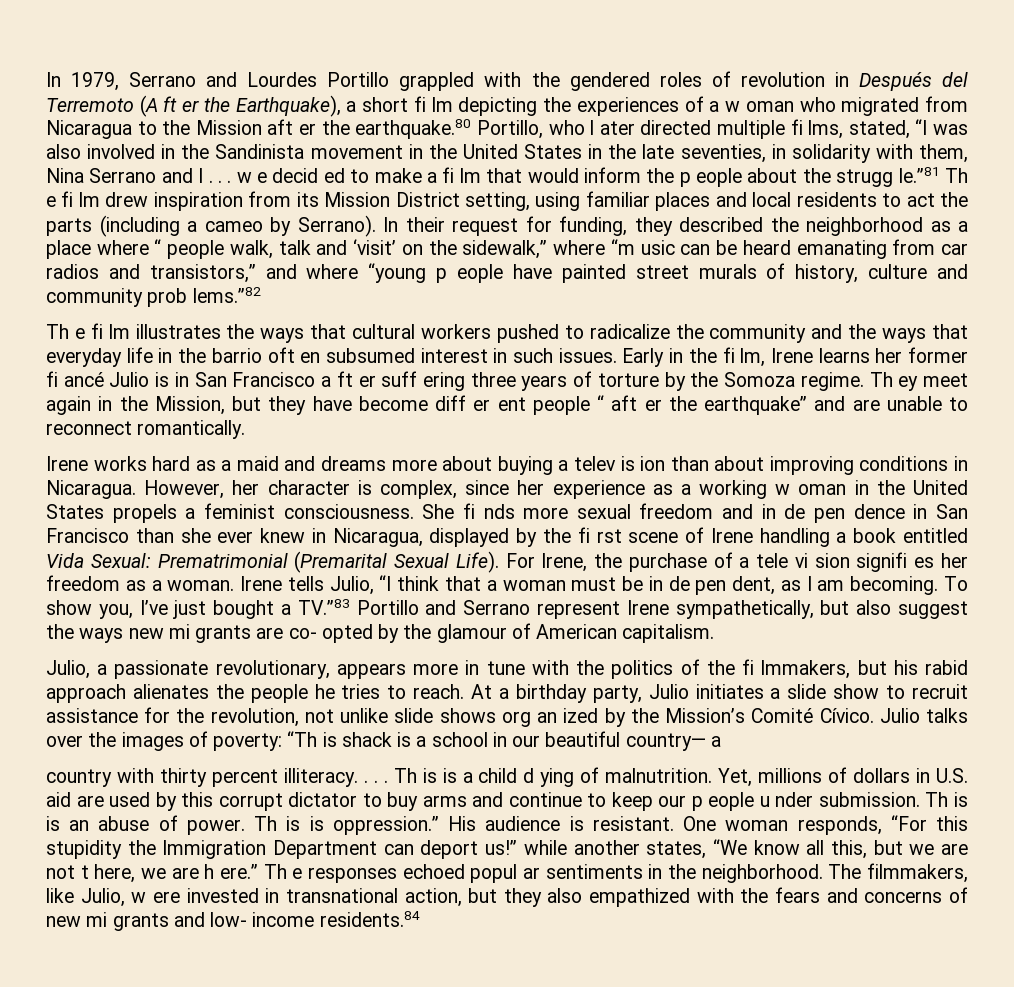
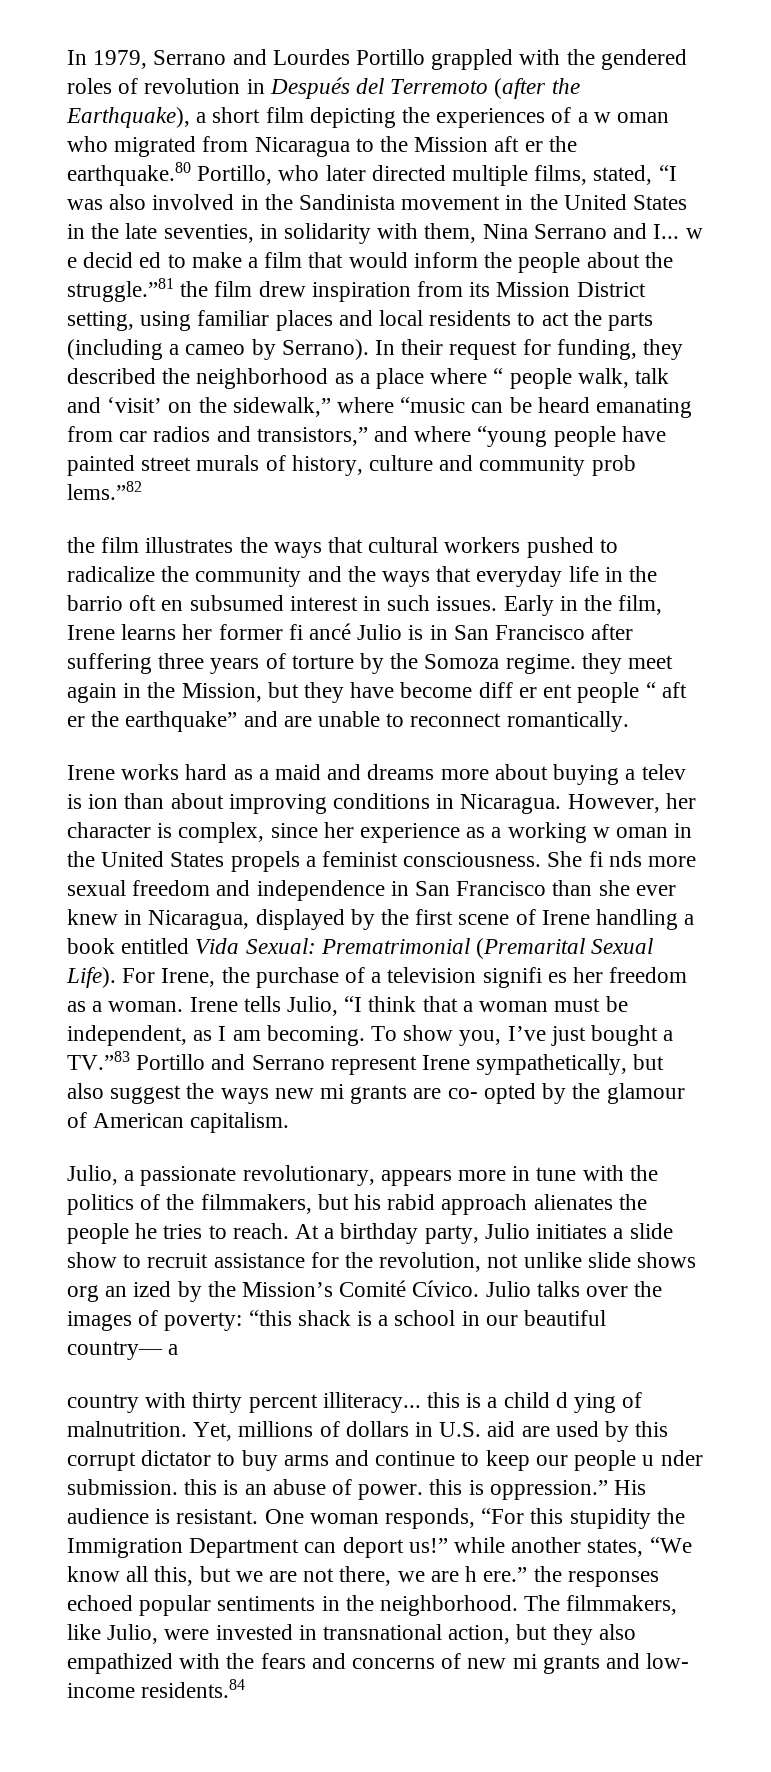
[139,95,200,117] (A ft er -> [494,78,547,99] (after
[413,96,453,112] fi lm -> [265,107,304,123] film
[590,119,844,139] l ater directed multiple fi lms, -> [325,165,588,186] later directed multiple films,
[198,168,232,183] I . . . -> [653,224,680,239] I...
[442,167,481,183] fi lm -> [264,252,303,268] film
[679,167,968,187] [46,191,100,207] p eople about the strugg le.”81 Th e fi lm -> [518,252,673,273] [67,278,253,302] people about the struggle.”81 the film
[610,239,675,255] “m usic -> [400,397,466,413] “music
[436,264,504,283] p eople -> [553,426,616,447] people
[46,323,130,339] Th e fi lm -> [67,537,140,553] the film
[722,347,766,367] fi lm, -> [618,595,663,615] film,
[321,371,466,391] a ft er suff ering -> [591,624,634,640] [67,653,152,674] after suffering
[869,372,919,391] Th ey -> [581,653,622,674] they
[761,504,905,523] in de pen dence -> [256,880,385,901] independence
[577,527,622,543] fi rst -> [415,909,454,925] first
[756,553,850,568] tele vi sion -> [387,967,477,983] television
[648,576,776,595] in de pen dent, -> [67,1025,187,1046] independent,
[742,659,851,679] fi lmmakers, -> [200,1194,312,1214] filmmakers,
[287,731,337,747] “Th is -> [248,1310,292,1326] “this
[283,768,437,787] illiteracy. . . . Th is -> [322,1392,461,1413] illiteracy... this
[691,792,755,811] p eople -> [574,1450,637,1471] people
[925,792,968,807] Th is -> [184,1479,218,1495] this
[254,816,301,831] Th is -> [429,1479,463,1495] this
[80,864,136,883] t here, -> [339,1566,392,1586] there,
[263,864,540,883] Th e responses echoed popul ar -> [533,1566,659,1587] [67,1595,212,1616] the responses echoed popular
[131,891,180,903] w ere -> [164,1629,210,1640] were

